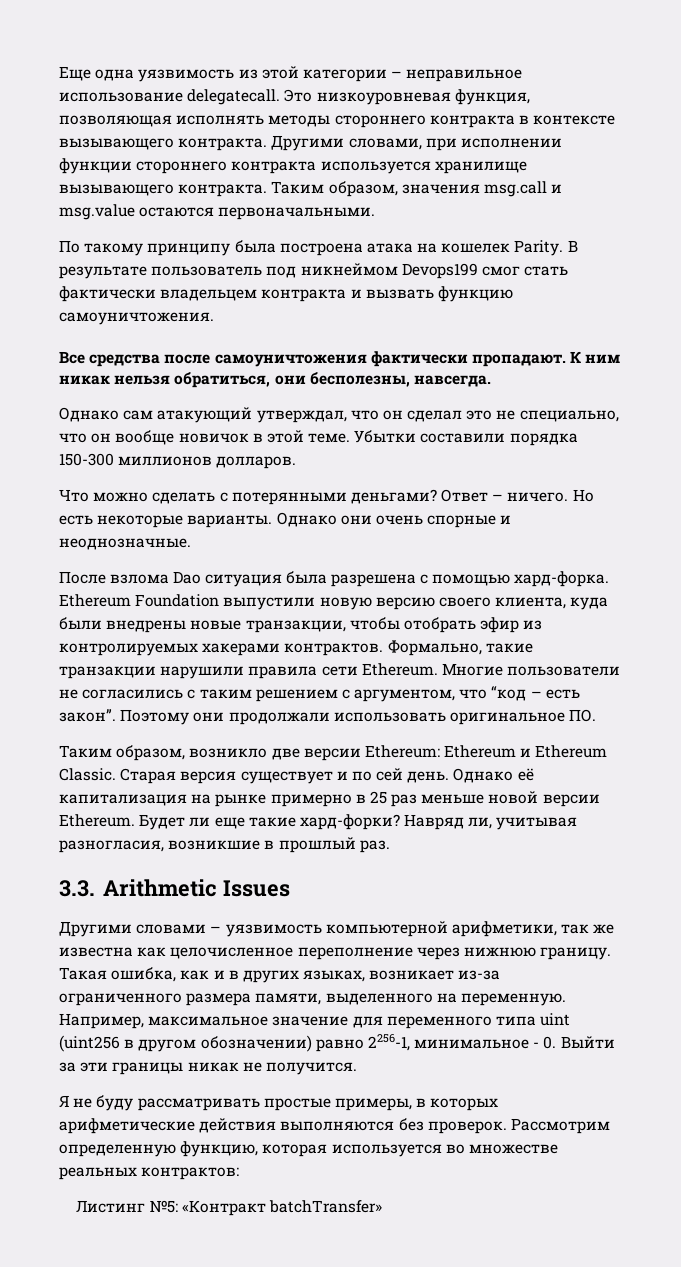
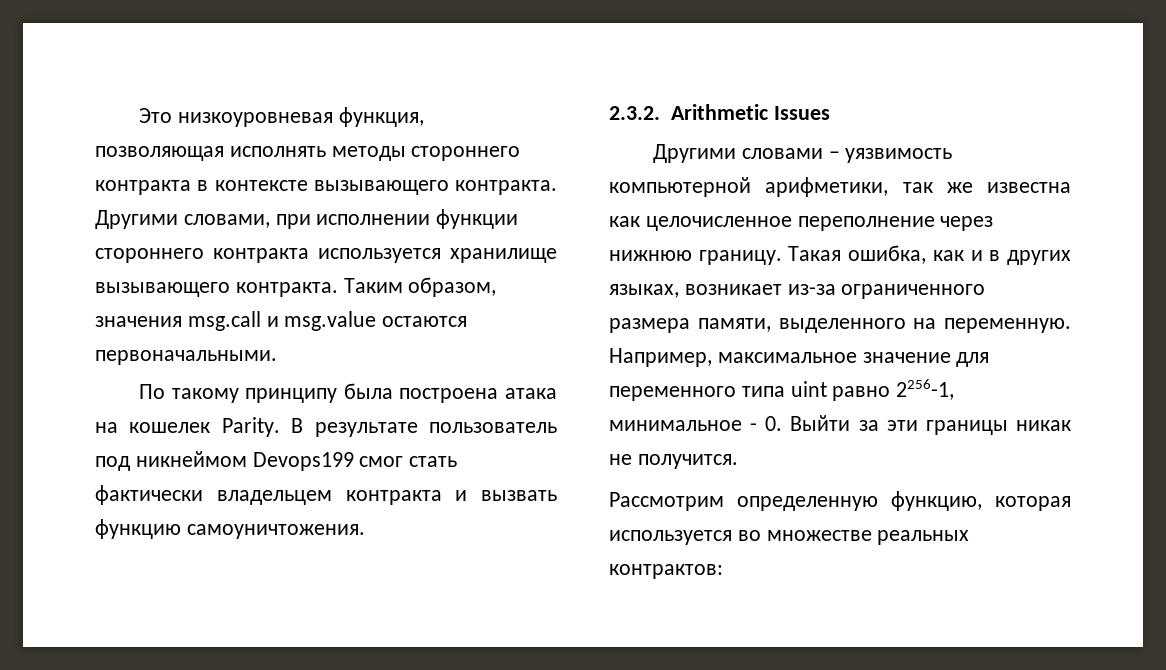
[59,66,523,82] [59,89,281,105] Еще одна уязвимость из этой категории – неправильное использование delegatecall. -> (138, 115) none
[59,351,621,367] [59,372,491,388] [59,407,619,423] [59,430,578,446] [59,453,297,469] [59,489,594,505] [59,512,512,528] [59,538,191,550] [59,571,610,587] [59,594,609,610] [59,617,543,633] [59,640,533,656] [59,663,621,679] [59,686,580,702] [59,709,597,725] [59,745,608,761] [59,768,534,784] [59,791,600,807] [59,814,578,830] [59,837,390,853] [59,880,95,897] Все средства после самоуничтожения фактически пропадают. К ним никак нельзя обратиться, они бесполезны, навсегда. // Однако сам атакующий утверждал, что он сделал это не специально, что он вообще новичок в этой теме. Убытки составили порядка 150-300 миллионов долларов. // Что можно сделать с потерянными деньгами? Ответ – ничего. Но есть некоторые варианты. Однако они очень спорные и неоднозначные. // После взлома Dao ситуация была разрешена с помощью хард-форка. Ethereum Foundation выпустили новую версию своего клиента, куда были внедрены новые транзакции, чтобы отобрать эфир из контролируемых хакерами контрактов. Формально, такие транзакции нарушили правила сети Ethereum. Многие пользователи не согласились с таким решением с аргументом, что “код – есть закон”. Поэтому они продолжали использовать оригинальное ПО. // Таким образом, возникло две версии Ethereum: Ethereum и Ethereum Classic. Старая версия существует и по сей день. Однако её капитализация на рынке примерно в 25 раз меньше новой версии Ethereum. Будет ли еще такие хард-форки? Навряд ли, учитывая разногласия, возникшие в прошлый раз. // 3.3. -> [609,106,660,120] 2.3.2.
[59,1035,312,1052] (uint256 в другом обозначении) -> (827, 389) none
[59,1095,499,1111] [59,1118,507,1134] Я не буду рассматривать простые примеры, в которых арифметические действия выполняются без проверок. -> (738, 461) none
[76,1200,382,1216] // Листинг №5: «Контракт batchTransfer» -> (723, 571) none

